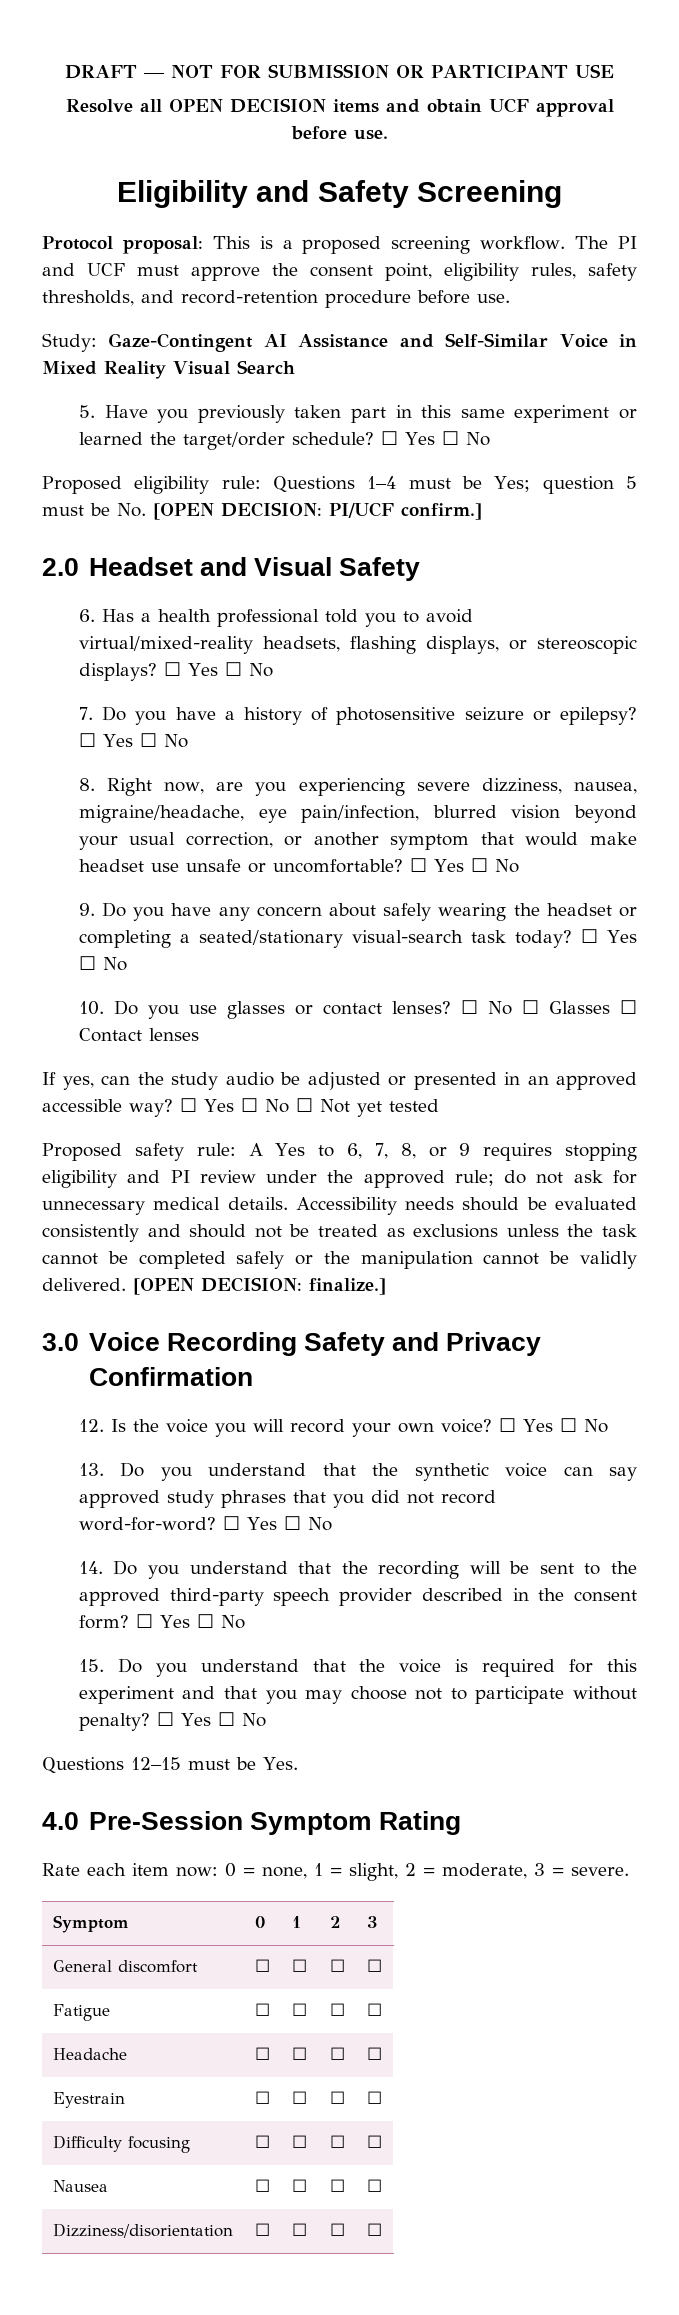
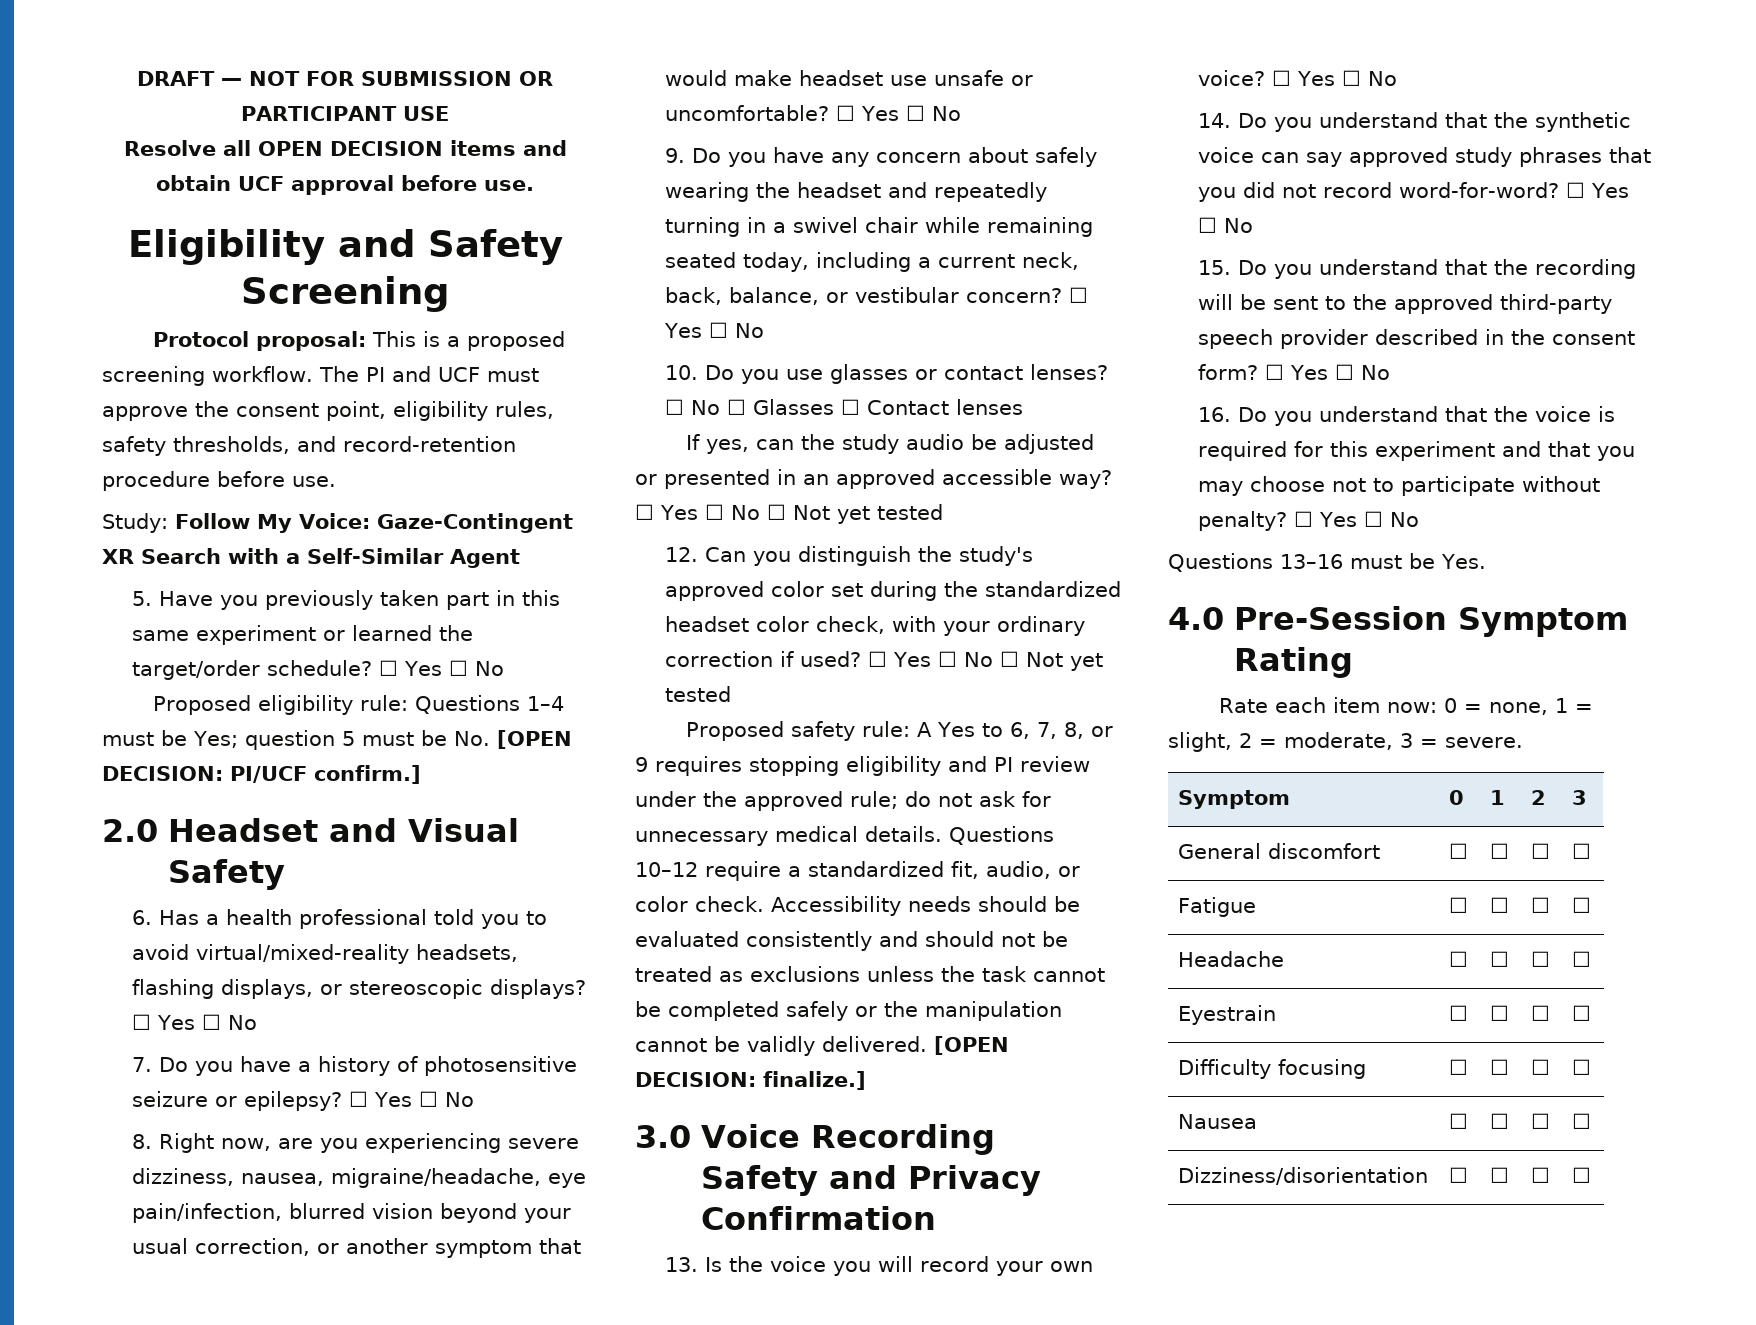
[108,333,637,352] [42,360,295,379] Gaze-Contingent AI Assistance and Self-Similar Voice in Mixed Reality Visual Search -> [174,513,573,533] [102,548,520,568] Follow My Voice: Gaze-Contingent XR Search with a Self-Similar Agent
[619,907,638,917] [78,930,572,948] or completing a seated/stationary visual-search task today? -> [887,182,1047,202] [664,217,1093,237] [664,252,1079,272] [664,287,1062,305] and repeatedly turning in a swivel chair while remaining seated today, including a current neck, back, balance, or vestibular concern?
(439, 1105) none -> [664,546,1033,566] [664,581,1121,601] [664,616,1085,636] [664,651,1103,671] [664,686,731,702] // 12. Can you distinguish the study's approved color set during the standardized headset color check, with your ordinary correction if used? ☐ Yes ☐ No ☐ Not yet tested
(288, 1203) none -> [949,826,1054,845] [635,861,1080,881] [635,896,764,912] Questions 10–12 require a standardized fit, audio, or color check.
[78,1419,104,1432] 12. -> [664,1257,698,1272] 13.
[78,1463,104,1476] 13. -> [1197,113,1231,128] 14.
[78,1561,103,1574] 14. -> [1197,260,1231,275] 15.
[78,1659,104,1672] 15. -> [1197,407,1231,422] 16.
[131,1757,181,1770] 12–15 -> [1280,554,1343,569] 13–16

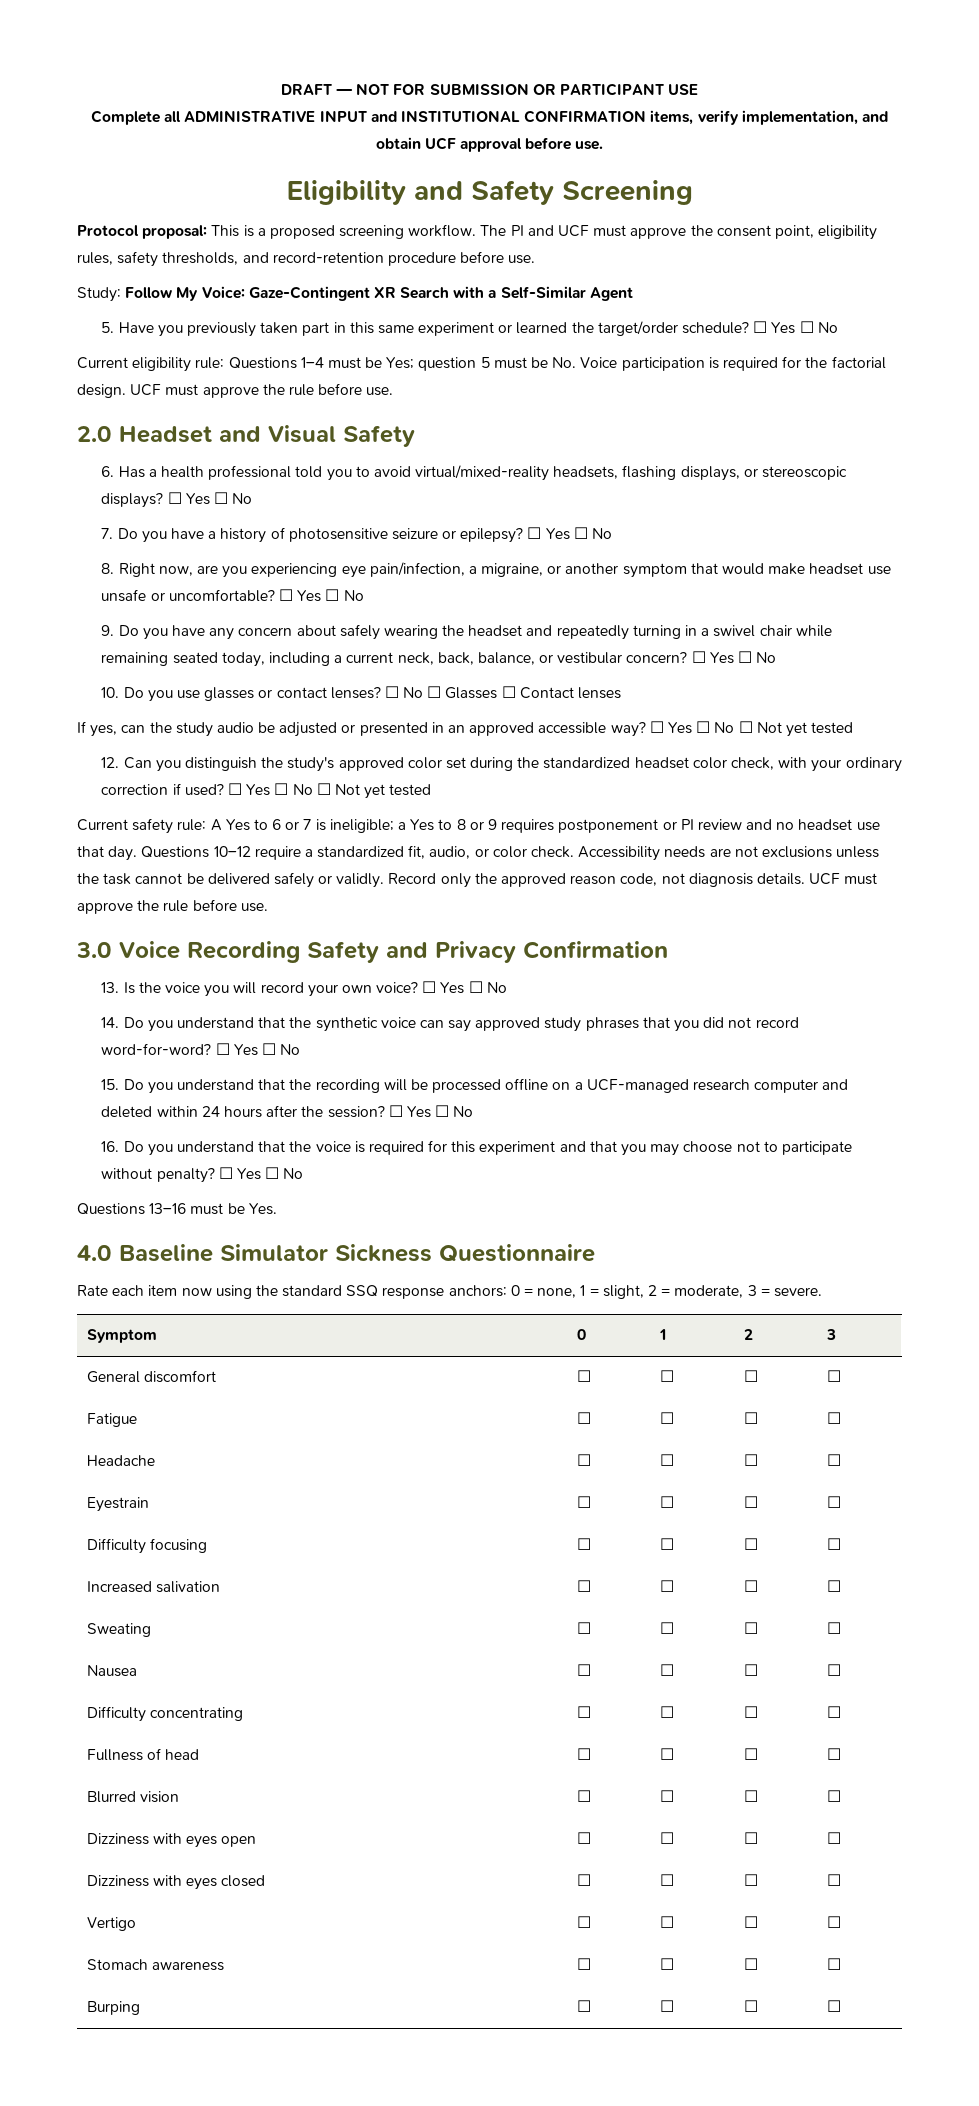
[123,140,516,156] Resolve all OPEN DECISION items -> [91,110,858,125] Complete all ADMINISTRATIVE INPUT and INSTITUTIONAL CONFIRMATION items, verify implementation,
[153,695,252,715] Proposed -> [77,357,128,369] Current
[496,730,572,749] [102,765,421,784] [OPEN DECISION: PI/UCF confirm.] -> [580,356,886,371] [77,383,394,398] Voice participation is required for the factorial design. UCF must approve the rule before use.
[507,1138,579,1149] [131,1168,586,1188] [131,1203,571,1223] [131,1238,310,1256] severe dizziness, nausea, migraine/headache, eye pain/infection, blurred vision beyond your usual correction, -> [341,562,544,578] eye pain/infection, a migraine,
[686,721,785,741] Proposed -> [77,819,128,831] Current
[1010,722,1114,739] [635,756,1090,776] [635,791,1051,811] [635,826,942,846] 6, 7, 8, or 9 requires stopping eligibility and PI review under the approved rule; do not ask for unnecessary medical details. -> [272,819,880,833] [77,846,138,861] 6 or 7 is ineligible; a Yes to 8 or 9 requires postponement or PI review and no headset use that day.
[978,896,1080,912] [635,931,1068,951] [635,966,743,982] should be evaluated consistently and should not be treated as -> [709,846,758,857] are not
[668,1001,779,1021] completed -> [207,873,270,885] delivered
[884,1001,1062,1021] [635,1036,1009,1056] [635,1071,866,1090] the manipulation cannot be validly delivered. [OPEN DECISION: finalize.] -> [336,873,878,888] [77,899,268,914] validly. Record only the approved reason code, not diagnosis details. UCF must approve the rule before use.
[1272,294,1612,314] [1197,329,1635,349] [1197,364,1258,380] sent to the approved third-party speech provider described in the consent form? -> [432,1078,849,1093] [101,1105,385,1118] processed offline on a UCF-managed research computer and deleted within 24 hours after the session?
[1234,606,1629,637] [1234,647,1354,678] Pre-Session Symptom Rating -> [118,1244,595,1262] Baseline Simulator Sickness Questionnaire
[1387,702,1438,713] now: -> [181,1285,507,1299] now using the standard SSQ response anchors:
(1592, 1067) none -> [86,1581,220,1593] [576,1580,591,1592] [659,1580,674,1592] [743,1580,758,1592] [826,1580,841,1592] [86,1623,151,1637] [576,1622,591,1634] [659,1622,674,1634] [743,1622,758,1634] [826,1622,841,1634] // Increased salivation | ☐ | ☐ | ☐ | ☐ // Sweating | ☐ | ☐ | ☐ | ☐
[1178,1167,1429,1185] [1449,1167,1469,1183] [1490,1167,1510,1183] [1531,1167,1551,1183] [1572,1167,1592,1183] Dizziness/disorientation | ☐ | ☐ | ☐ | ☐ -> [86,1706,243,1722] [576,1706,591,1718] [659,1706,674,1718] [743,1706,758,1718] [826,1706,841,1718] [86,1748,200,1761] [576,1748,591,1760] [659,1748,674,1760] [743,1748,758,1760] [826,1748,841,1760] [86,1791,179,1803] [576,1790,591,1802] [659,1790,674,1802] [743,1790,758,1802] [826,1790,841,1802] [86,1833,257,1848] [576,1832,591,1844] [659,1832,674,1844] [743,1832,758,1844] [826,1832,841,1844] [86,1875,266,1890] [576,1874,591,1886] [659,1874,674,1886] [743,1874,758,1886] [826,1874,841,1886] [86,1917,136,1931] [576,1916,591,1928] [659,1916,674,1928] [743,1916,758,1928] [826,1916,841,1928] [86,1959,224,1971] [576,1958,591,1970] [659,1958,674,1970] [743,1958,758,1970] [826,1958,841,1970] [86,2001,140,2015] [576,2000,591,2012] [659,2000,674,2012] [743,2000,758,2012] [826,2000,841,2012] Difficulty concentrating | ☐ | ☐ | ☐ | ☐ // Fullness of head | ☐ | ☐ | ☐ | ☐ // Blurred vision | ☐ | ☐ | ☐ | ☐ // Dizziness with eyes open | ☐ | ☐ | ☐ | ☐ // Dizziness with eyes closed | ☐ | ☐ | ☐ | ☐ // Vertigo | ☐ | ☐ | ☐ | ☐ // Stomach awareness | ☐ | ☐ | ☐ | ☐ // Burping | ☐ | ☐ | ☐ | ☐

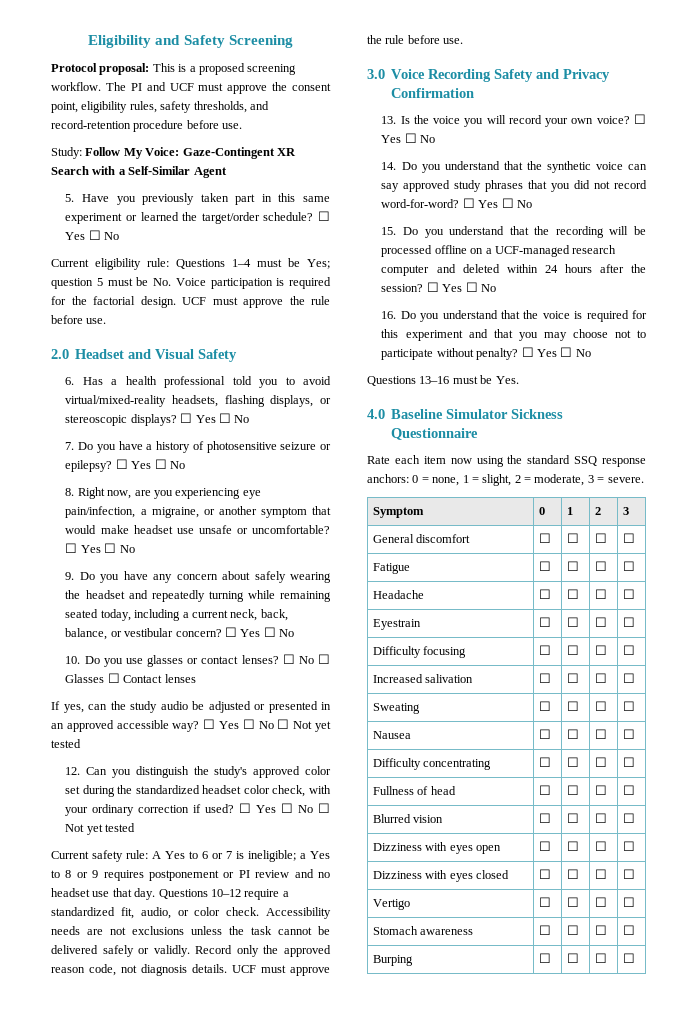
[280,83,699,96] [91,110,888,125] [375,137,604,152] DRAFT — NOT FOR SUBMISSION OR PARTICIPANT USE // Complete all ADMINISTRATIVE INPUT and INSTITUTIONAL CONFIRMATION items, verify implementation, and obtain UCF approval before use. // -> (88, 41) none
[685,625,792,637] in a swivel chair -> (244, 596) none

